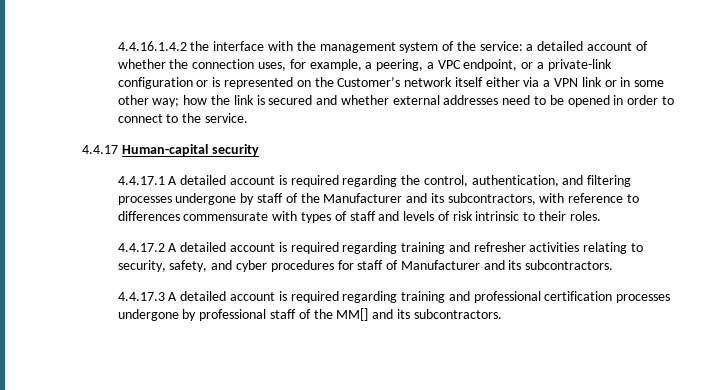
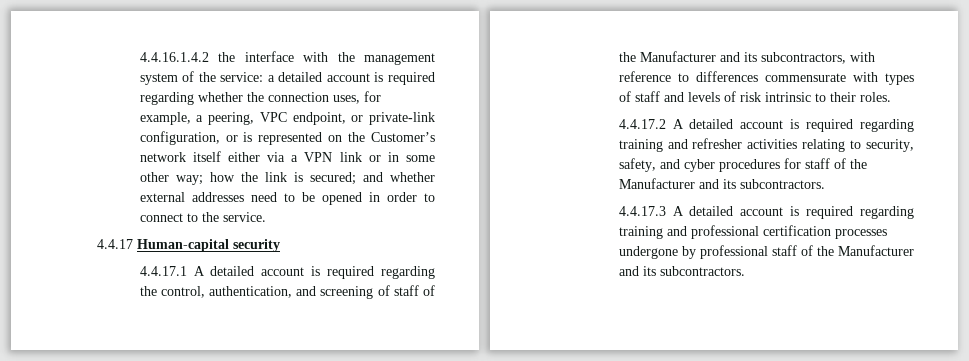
[635,41,648,51] of -> [374,72,436,85] [139,92,194,105] is required regarding
[426,62,434,69] a -> (255, 118) none
[536,59,612,71] [117,77,193,89] a private-link configuration -> [369,112,435,125] [139,131,220,145] private-link configuration,
[268,95,313,105] secured -> [309,172,356,185] secured;
[587,175,632,187] [117,193,255,205] filtering processes undergone by -> [320,285,390,299] screening of
(399, 265) none -> [849,159,867,169] the
[336,308,369,321] MM[] -> [838,245,914,256] Manufacturer

